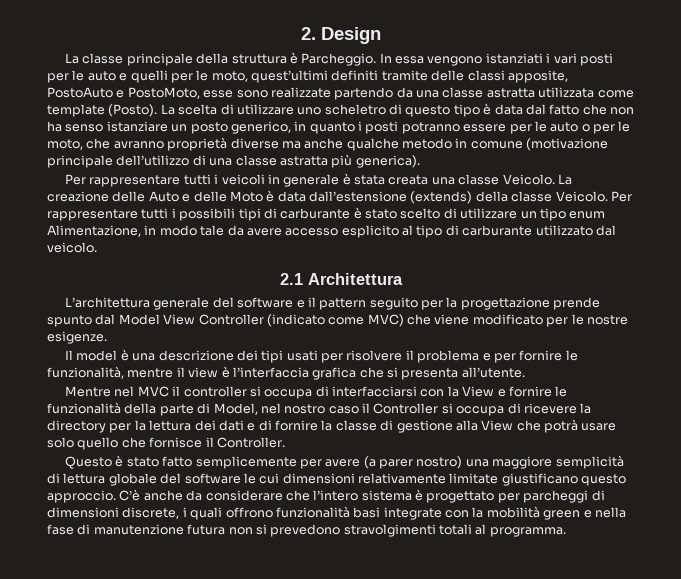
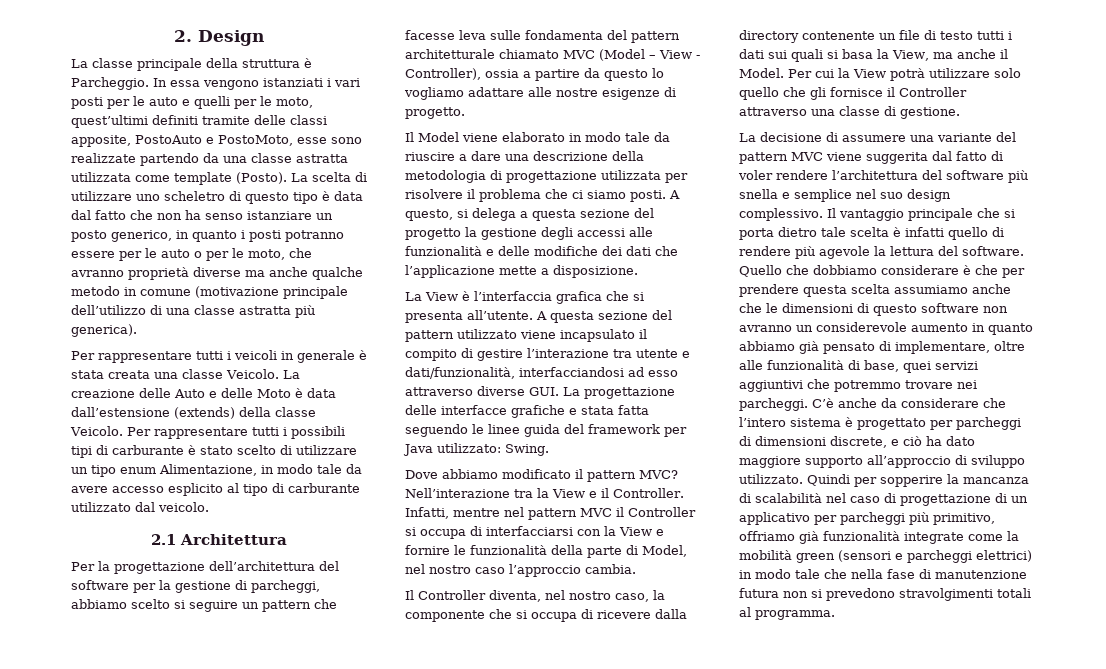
[65,297,601,310] [47,314,628,327] [47,331,107,344] [65,349,578,363] [47,366,219,379] L’architettura generale del software e il pattern seguito per la progettazione prende spunto dal Model View Controller (indicato come MVC) che viene modificato per le nostre esigenze. // Il model è una descrizione dei tipi usati per risolvere il problema e per fornire le funzionalità, mentre il view -> [71,561,339,574] [71,580,320,593] [71,599,337,612] [405,30,680,43] [405,49,700,61] [405,68,664,81] [404,87,676,100] [405,107,465,119] [405,132,670,142] [405,151,644,161] [405,170,688,183] [405,189,680,202] [405,208,654,221] [405,227,653,240] [405,246,678,256] [405,265,638,278] [405,292,458,301] Per la progettazione dell’architettura del software per la gestione di parcheggi, abbiamo scelto si seguire un pattern che facesse leva sulle fondamenta del pattern architetturale chiamato MVC (Model – View - Controller), ossia a partire da questo lo vogliamo adattare alle nostre esigenze di progetto. // Il Model viene elaborato in modo tale da riuscire a dare una descrizione della metodologia di progettazione utilizzata per risolvere il problema che ci siamo posti. A questo, si delega a questa sezione del progetto la gestione degli accessi alle funzionalità e delle modifiche dei dati che l’applicazione mette a disposizione. // La View
[65,386,135,397] // Mentre nel -> [536,310,672,323] [405,329,647,342] [405,348,690,361] [405,367,678,379] [405,386,675,399] [405,405,649,418] [405,424,687,437] [403,443,549,456] [405,469,678,482] [405,488,684,498] [405,507,577,520] A questa sezione del pattern utilizzato viene incapsulato il compito di gestire l’interazione tra utente e dati/funzionalità, interfacciandosi ad esso attraverso diverse GUI. La progettazione delle interfacce grafiche e stata fatta seguendo le linee guida del framework per Java utilizzato: Swing. // Dove abbiamo modificato il pattern MVC? Nell’interazione tra la View e il Controller. Infatti, mentre nel pattern
[183,386,247,397] controller -> [628,507,696,517] Controller
[362,403,592,416] [47,419,617,433] il Controller si occupa di ricevere la directory per la lettura dei dati e di fornire la classe di gestione alla View che potrà usare -> [509,564,636,577] [405,590,665,602] [405,609,687,622] [739,30,1012,43] [739,49,1008,62] [739,68,990,81] l’approccio cambia. // Il Controller diventa, nel nostro caso, la componente che si occupa di ricevere dalla directory contenente un file di testo tutti i dati sui quali si basa la View, ma anche il Model. Per cui la View potrà utilizzare
(146, 442) none -> [810,87,826,100] gli
[216,437,285,448] [65,455,624,469] [47,473,627,486] [47,490,116,503] Controller. // Questo è stato fatto semplicemente per avere (a parer nostro) una maggiore semplicità di lettura globale del software le cui dimensioni relativamente limitate giustificano questo approccio. -> [899,87,967,97] [739,106,960,119] [739,132,1016,142] [739,151,1003,164] [738,170,1028,183] [739,189,951,202] [739,208,1015,221] [739,227,1004,240] [739,246,1024,259] [739,265,1025,278] [739,284,1011,297] [739,303,1008,316] [739,322,1033,335] [739,341,1025,354] [739,360,978,373] [739,379,977,392] [739,398,808,411] Controller attraverso una classe di gestione. // La decisione di assumere una variante del pattern MVC viene suggerita dal fatto di voler rendere l’architettura del software più snella e semplice nel suo design complessivo. Il vantaggio principale che si porta dietro tale scelta è infatti quello di rendere più agevole la lettura del software. Quello che dobbiamo considerare è che per prendere questa scelta assumiamo anche che le dimensioni di questo software non avranno un considerevole aumento in quanto abbiamo già pensato di implementare, oltre alle funzionalità di base, quei servizi aggiuntivi che potremmo trovare nei parcheggi.
[182,506,592,520] i quali offrono funzionalità basi integrate con la mobilità green e -> [891,436,975,446] [739,455,1025,468] [739,474,1029,487] [739,493,1028,506] [739,512,995,525] [739,531,1019,544] [739,550,1032,563] [739,569,847,579] e ciò ha dato maggiore supporto all’approccio di sviluppo utilizzato. Quindi per sopperire la mancanza di scalabilità nel caso di progettazione di un applicativo per parcheggi più primitivo, offriamo già funzionalità integrate come la mobilità green (sensori e parcheggi elettrici) in modo tale che

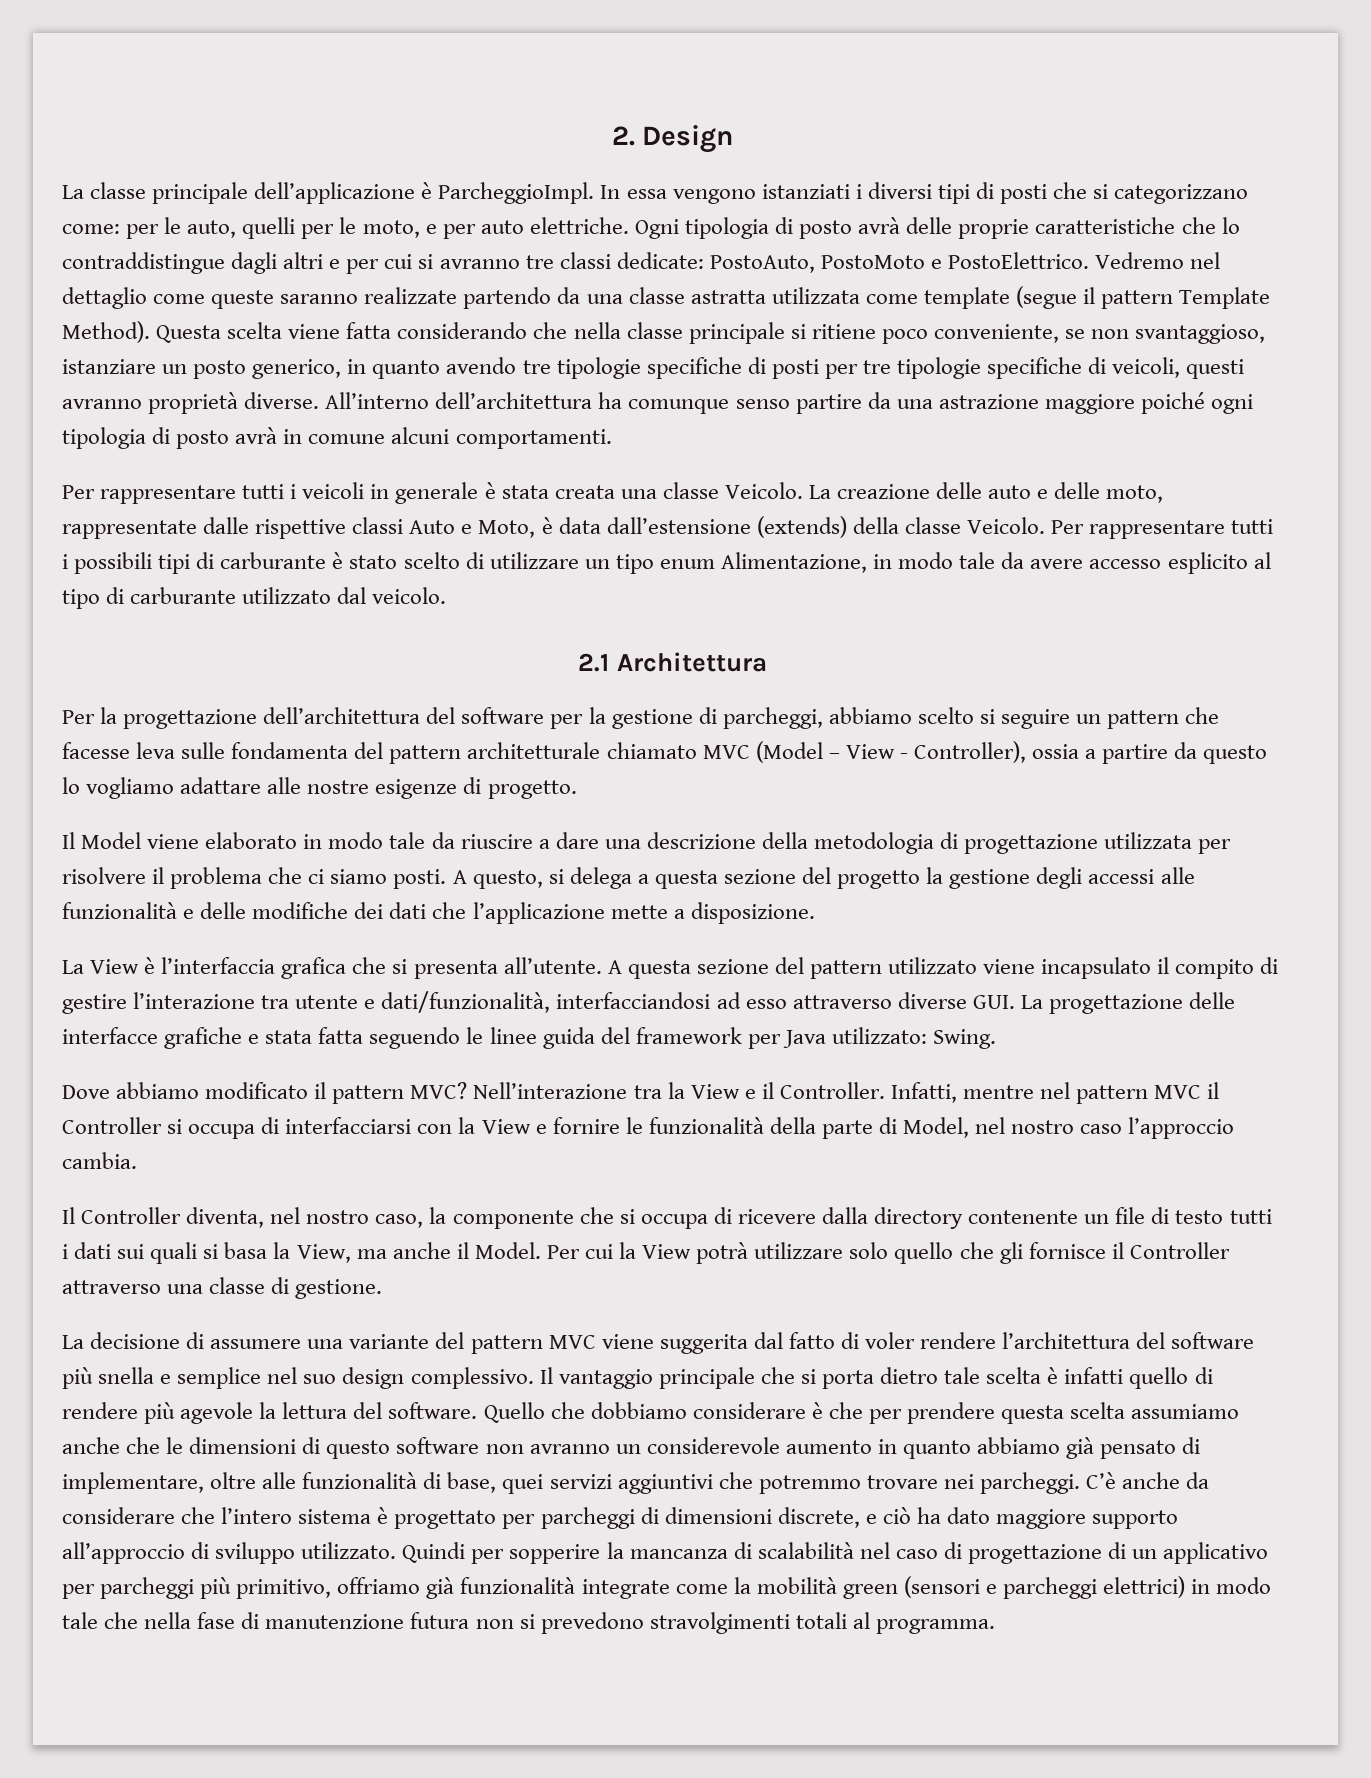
[206,58,312,68] [71,77,149,90] della struttura è Parcheggio. -> [254,182,595,204] dell’applicazione è ParcheggioImpl.
[334,78,360,87] [71,96,313,109] [71,115,327,128] [71,135,362,147] vari posti per le auto e quelli per le moto, quest’ultimi definiti tramite delle classi apposite, PostoAuto e PostoMoto, esse sono -> [867,182,1249,204] [62,217,1240,239] [62,252,1221,274] [62,287,359,309] diversi tipi di posti che si categorizzano come: per le auto, quelli per le moto, e per auto elettriche. Ogni tipologia di posto avrà delle proprie caratteristiche che lo contraddistingue dagli altri e per cui si avranno tre classi dedicate: PostoAuto, PostoMoto e PostoElettrico. Vedremo nel dettaglio come queste saranno
[236,172,367,184] [71,191,363,204] [71,210,243,220] (Posto). La scelta di utilizzare uno scheletro di questo tipo è data dal fatto che non ha senso -> [1015,286,1271,309] [62,321,1266,344] (segue il pattern Template Method). Questa scelta viene fatta considerando che nella classe principale si ritiene poco conveniente, se non svantaggioso,
[241,230,344,242] [71,248,312,261] [71,267,363,280] [71,286,348,299] [71,305,315,318] [71,324,137,337] i posti potranno essere per le auto o per le moto, che avranno proprietà diverse ma anche qualche metodo in comune (motivazione principale dell’utilizzo di una classe astratta più generica). -> [446,357,1245,379] [62,392,1254,414] [62,427,612,449] avendo tre tipologie specifiche di posti per tre tipologie specifiche di veicoli, questi avranno proprietà diverse. All’interno dell’architettura ha comunque senso partire da una astrazione maggiore poiché ogni tipologia di posto avrà in comune alcuni comportamenti.
[174,388,291,398] Auto e delle Moto -> [988,482,1164,503] [62,517,536,539] auto e delle moto, rappresentate dalle rispettive classi Auto e Moto,

